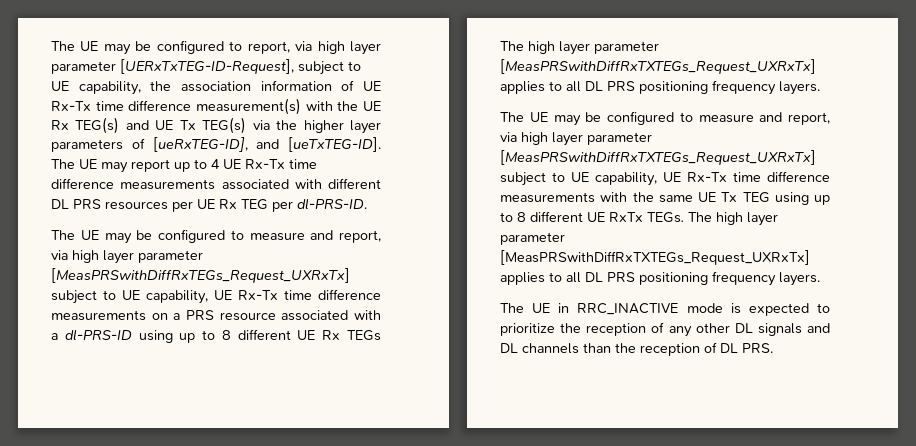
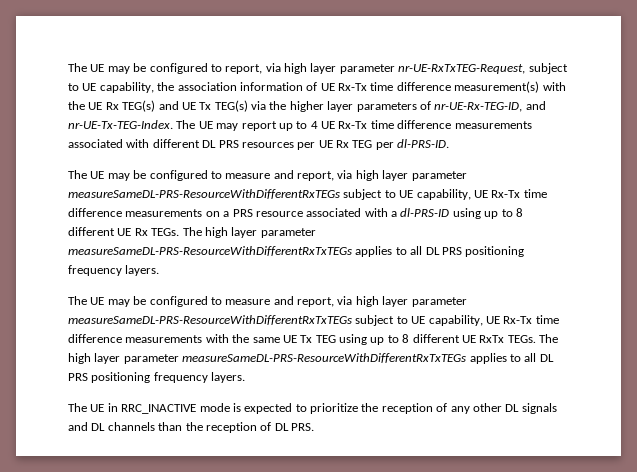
[120,59,294,74] [UERxTxTEG-ID-Request], -> [398,64,526,74] nr-UE-RxTxTEG-Request,
[152,137,381,152] [ueRxTEG-ID], and [ueTxTEG-ID]. -> [434,101,546,112] [68,120,173,129] nr-UE-Rx-TEG-ID, and nr-UE-Tx-TEG-Index.
[51,268,350,283] [MeasPRSwithDiffRxTEGs_Request_UXRxTx] -> [68,189,340,199] measureSameDL-PRS-ResourceWithDifferentRxTEGs
[346,330,381,341] [500,41,659,55] [500,59,816,74] TEGs The high layer parameter [MeasPRSwithDiffRxTXTEGs_Request_UXRxTx] -> [151,227,316,238] [68,246,352,256] TEGs. The high layer parameter measureSameDL-PRS-ResourceWithDifferentRxTxTEGs
[500,150,816,165] [MeasPRSwithDiffRxTXTEGs_Request_UXRxTx] -> [68,315,352,325] measureSameDL-PRS-ResourceWithDifferentRxTxTEGs
[500,250,810,265] [MeasPRSwithDiffRxTXTEGs_Request_UXRxTx] -> [182,353,467,363] measureSameDL-PRS-ResourceWithDifferentRxTxTEGs

